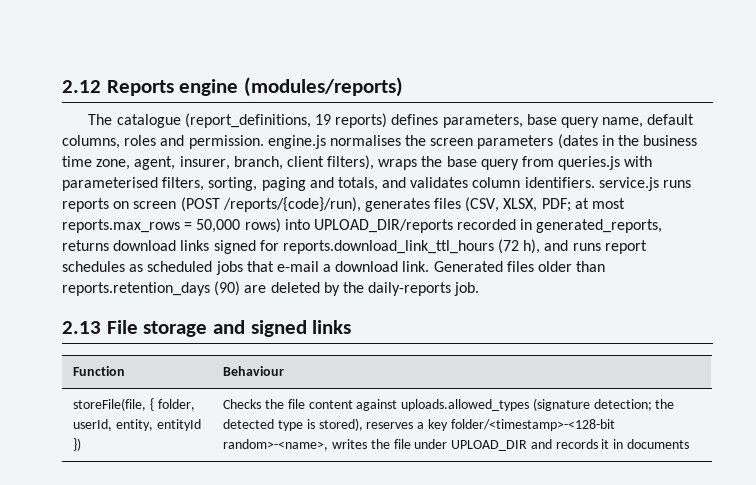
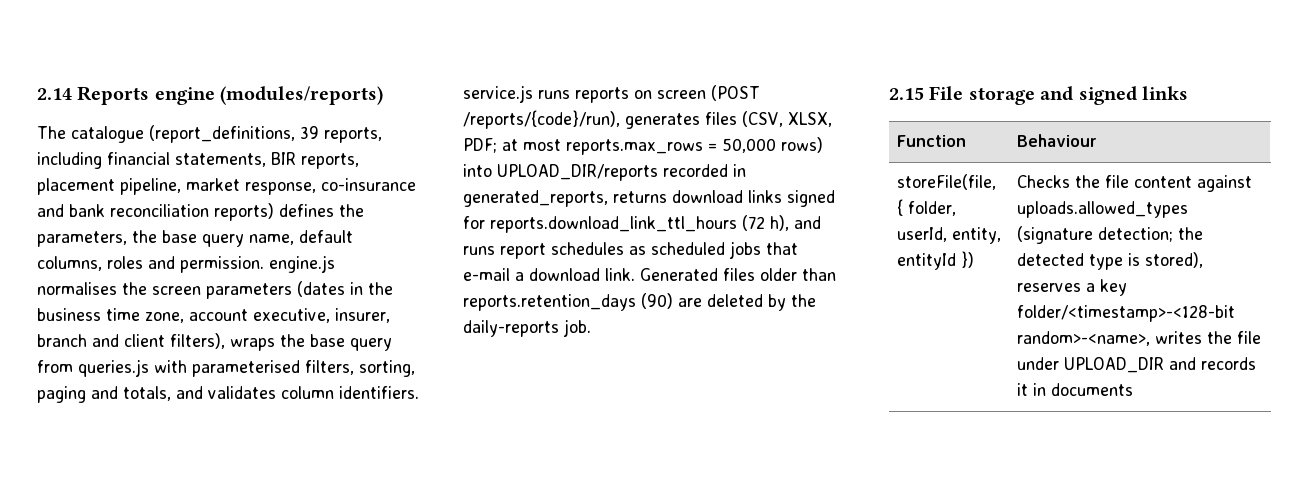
[62,80,101,93] 2.12 -> [37,88,72,100] 2.14
[315,113,523,128] 19 reports) defines parameters, -> [300,126,382,143] [37,152,359,169] [37,178,416,195] [37,203,364,221] [37,230,157,247] 39 reports, including financial statements, BIR reports, placement pipeline, market response, co-insurance and bank reconciliation reports) defines the parameters, the
[134,156,283,170] agent, insurer, branch, -> [189,308,390,323] [37,334,119,347] account executive, insurer, branch and
[62,321,101,334] 2.13 -> [889,87,924,100] 2.15

